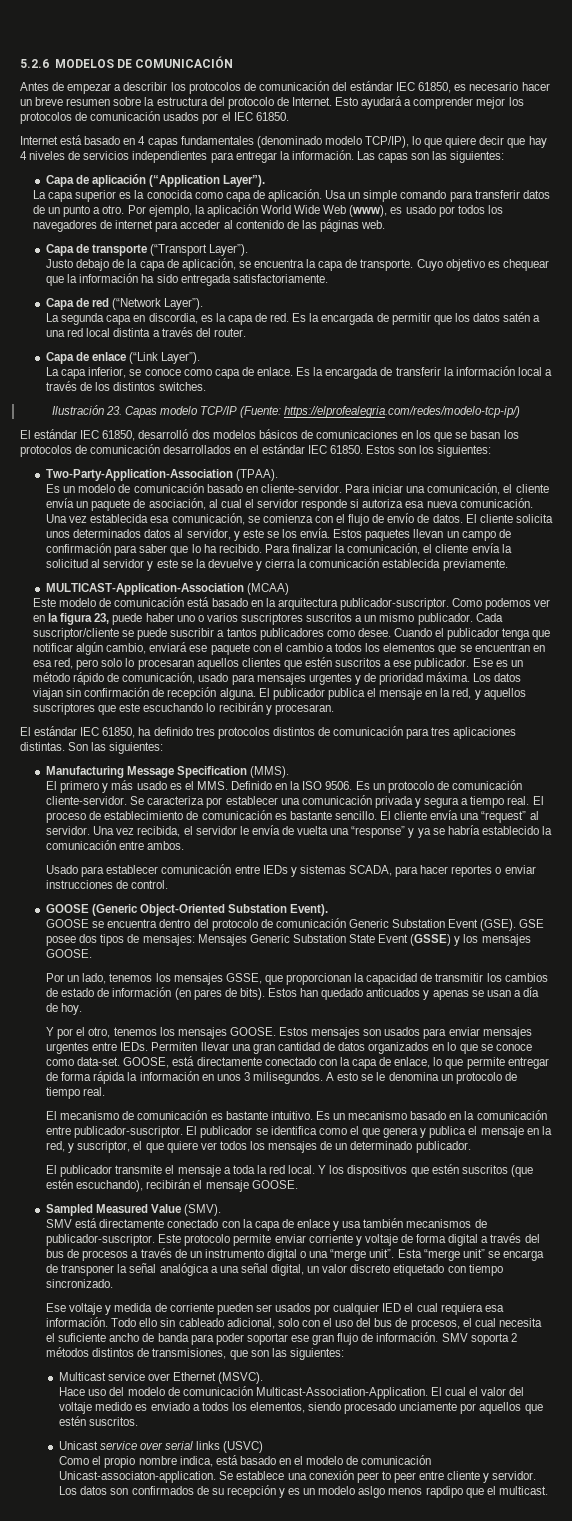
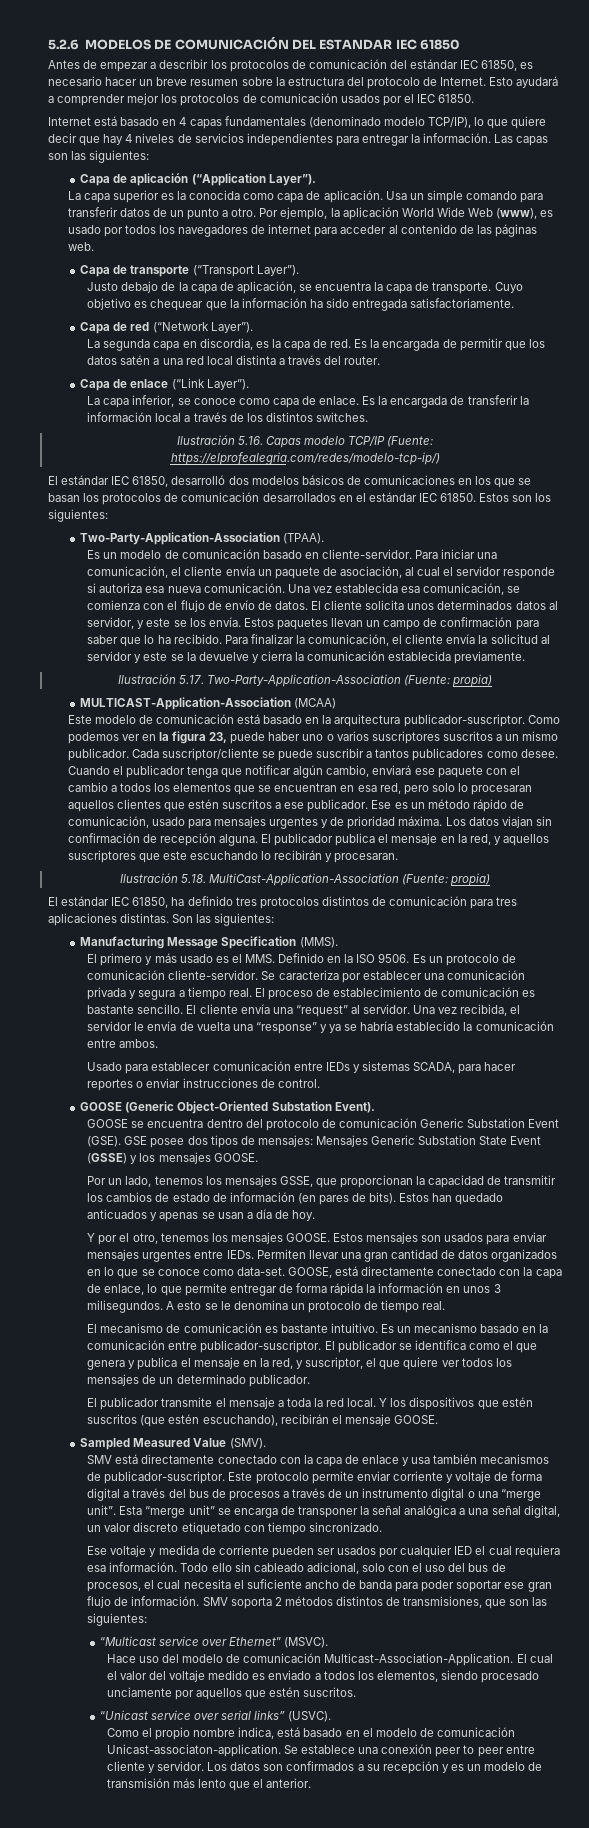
(234, 62) none -> [291,39,460,50] DEL ESTANDAR IEC 61850
[105,406,122,415] 23. -> [237,436,263,445] 5.16.
(508, 565) none -> [117,674,493,687] // Ilustración 5.17. Two-Party-Application-Association (Fuente: propia)
(334, 709) none -> [119,873,491,886] // Ilustración 5.18. MultiCast-Application-Association (Fuente: propia)
[58,1372,217,1381] Multicast service over Ethernet -> [99,1636,282,1646] “Multicast service over Ethernet”
[58,1441,98,1450] Unicast -> [99,1710,148,1720] “Unicast
[196,1441,264,1453] links (USVC) -> [254,1710,332,1722] links” (USVC).
[196,1486,209,1495] de -> [357,1764,364,1771] a
[358,1486,463,1498] aslgo menos rapdipo -> [528,1762,543,1771] [106,1778,227,1788] de transmisión más lento
[498,1486,548,1495] multicast. -> [266,1778,312,1788] anterior.

